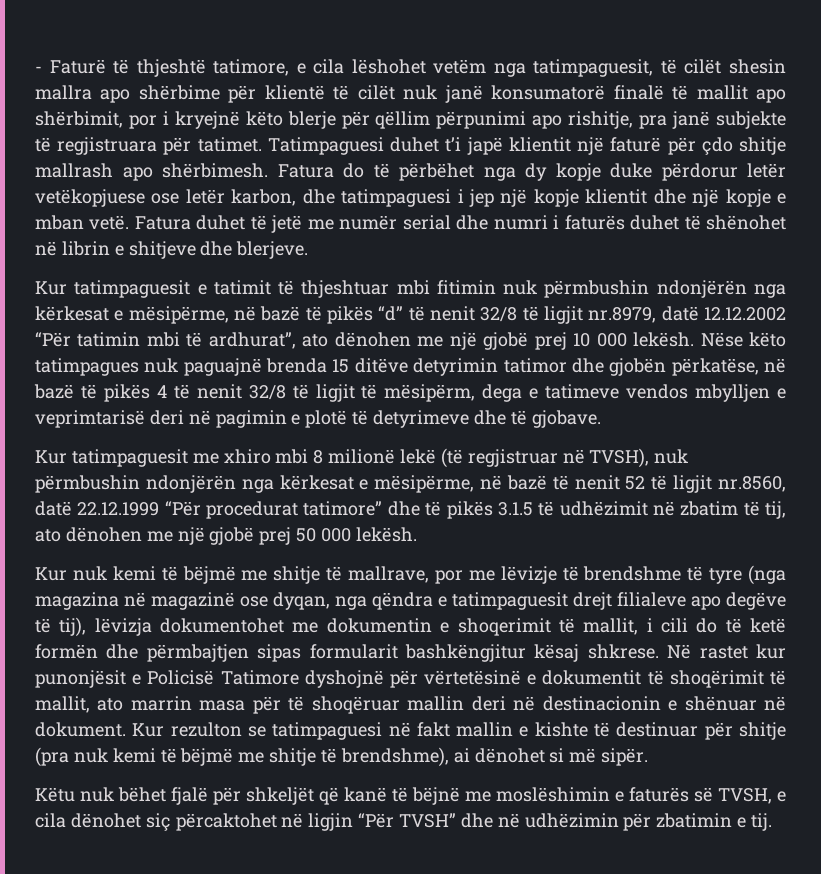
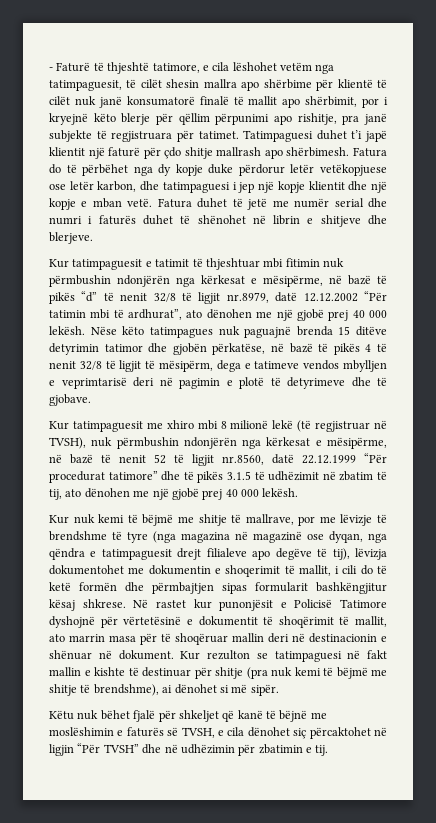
[573,333,591,347] 10 -> [352,310,365,318] 40
[296,528,317,542] 50 -> [225,489,238,497] 40
[246,787,314,805] shkeljët -> [178,710,219,722] shkeljet

